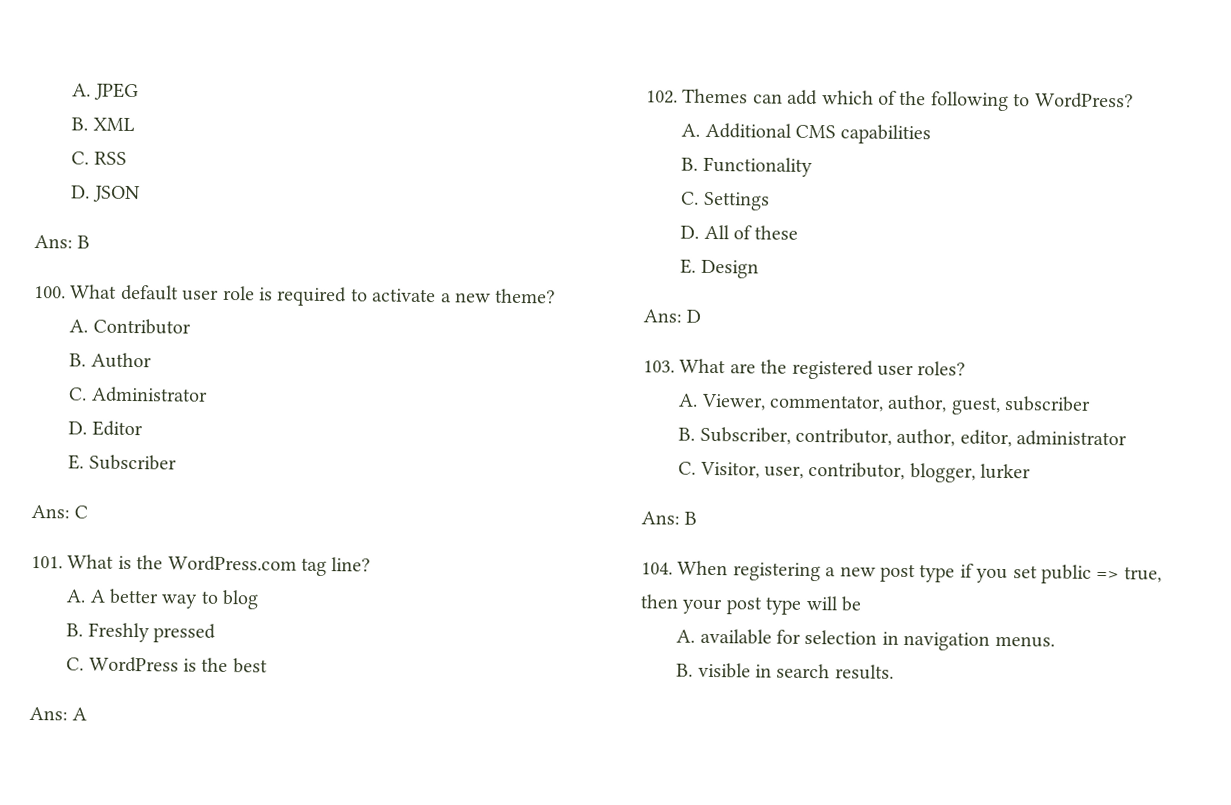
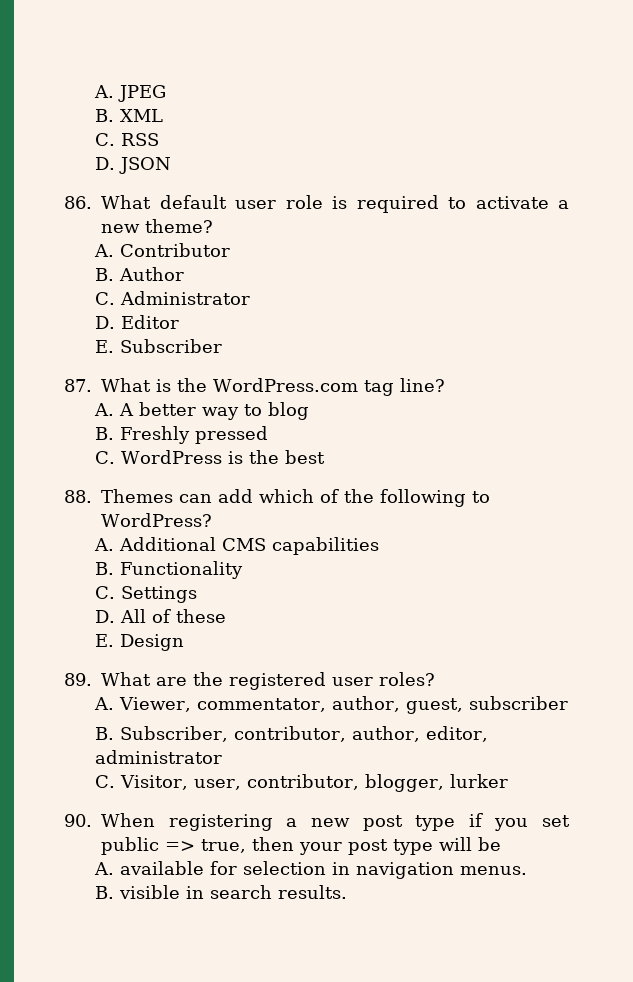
[34,235,91,249] [34,286,66,299] Ans: B // 100. -> [64,196,92,209] 86.
[31,504,89,519] [31,555,63,569] Ans: C // 101. -> [64,379,92,392] 87.
[29,706,88,721] [646,90,678,104] Ans: A // 102. -> [64,490,92,503] 88.
[643,309,702,323] [643,360,675,373] Ans: D // 103. -> [64,673,92,686] 89.
[641,511,698,525] [641,562,673,575] Ans: B // 104. -> [64,814,92,827] 90.

